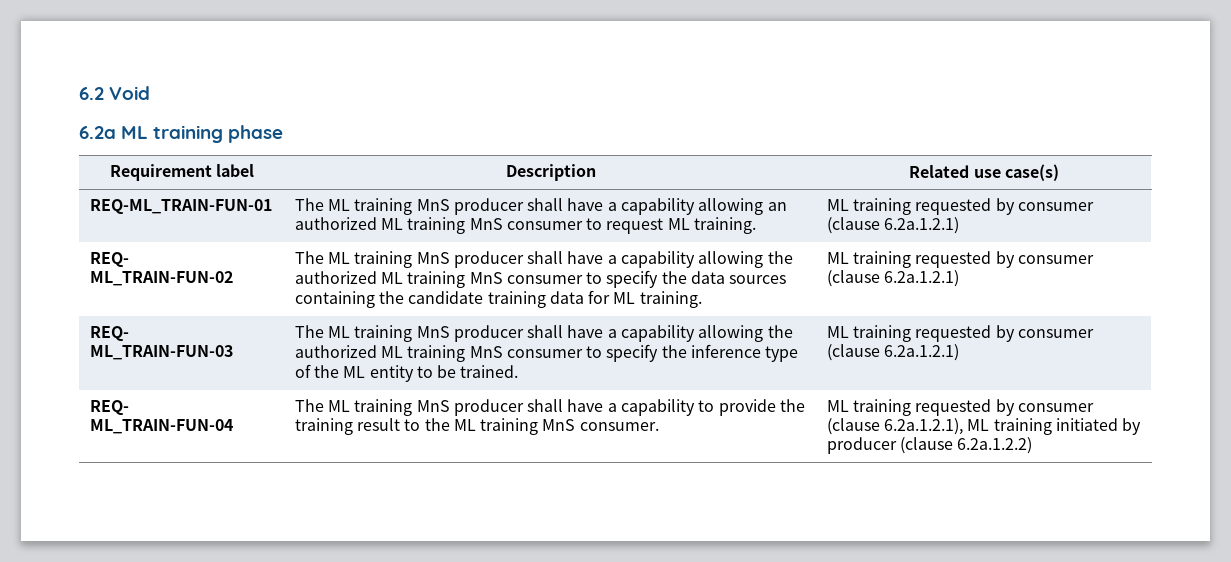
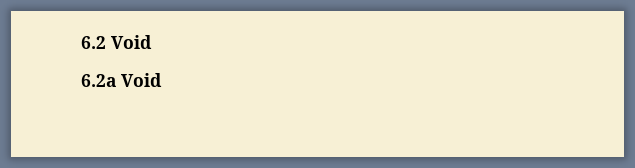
[121,125,284,143] [109,164,255,181] [505,164,596,181] [909,164,1059,181] [89,199,272,214] [294,198,787,215] [294,217,757,234] [826,198,1094,215] [826,217,959,234] [89,252,129,267] [89,271,233,286] [294,251,793,268] [294,270,787,288] [294,290,702,308] [826,251,1094,268] [826,270,959,287] [89,326,129,341] [89,345,233,360] [294,325,793,342] [294,344,799,362] [294,364,519,382] [826,325,1094,342] [826,344,959,361] [89,400,129,415] [89,419,233,434] [294,399,806,416] [294,418,659,435] [826,399,1094,416] [826,418,1142,435] [826,437,1033,454] ML training phase // Requirement label | Description | Related use case(s) // REQ-ML_TRAIN-FUN-01 | The ML training MnS producer shall have a capability allowing an authorized ML training MnS consumer to request ML training. | ML training requested by consumer (clause 6.2a.1.2.1) // REQ- ML_TRAIN-FUN-02 | The ML training MnS producer shall have a capability allowing the authorized ML training MnS consumer to specify the data sources containing the candidate training data for ML training. | ML training requested by consumer (clause 6.2a.1.2.1) // REQ- ML_TRAIN-FUN-03 | The ML training MnS producer shall have a capability allowing the authorized ML training MnS consumer to specify the inference type of the ML entity to be trained. | ML training requested by consumer (clause 6.2a.1.2.1) // REQ- ML_TRAIN-FUN-04 | The ML training MnS producer shall have a capability to provide the training result to the ML training MnS consumer. | ML training requested by consumer (clause 6.2a.1.2.1), ML training initiated by producer (clause 6.2a.1.2.2) -> [121,73,162,87] Void

